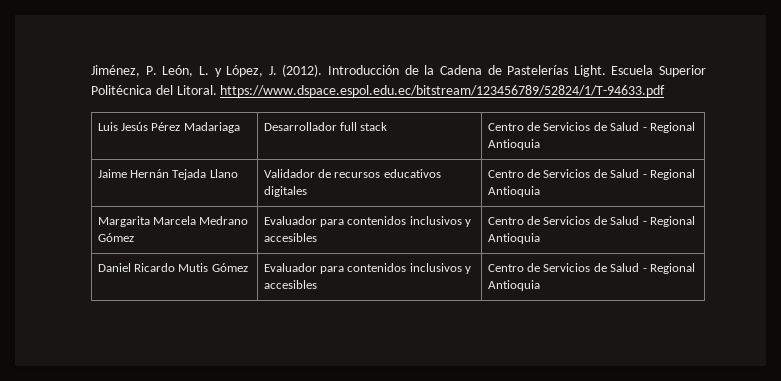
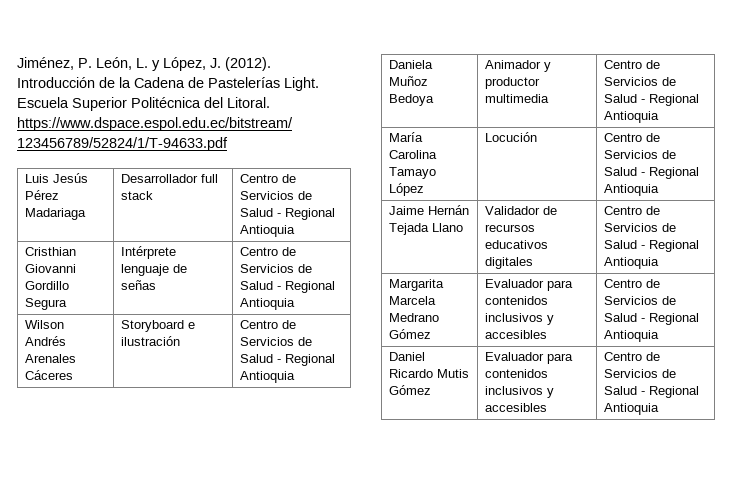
(540, 144) none -> [24,247,76,256] [24,264,76,273] [24,281,69,290] [24,298,67,310] [120,246,176,259] [120,264,187,276] [120,280,156,290] [239,247,296,256] [239,264,312,273] [239,281,335,293] [239,298,295,310] [24,320,64,329] [24,336,66,346] [24,354,76,363] [24,370,73,380] [120,320,195,332] [120,336,180,346] [239,320,296,329] [239,337,312,346] [239,354,335,366] [239,371,295,383] [388,60,433,69] [388,76,428,86] [388,94,434,106] [484,60,551,72] [484,77,540,89] [484,94,549,103] [603,60,660,69] [603,77,676,86] [603,94,699,106] [603,111,659,123] [388,132,423,142] [388,150,437,159] [388,167,436,179] [388,183,424,196] [484,132,537,142] [603,133,660,142] [603,150,676,159] [603,167,699,179] [603,184,659,196] // Cristhian Giovanni Gordillo Segura | Intérprete lenguaje de señas | Centro de Servicios de Salud - Regional Antioquia // Wilson Andrés Arenales Cáceres | Storyboard e ilustración | Centro de Servicios de Salud - Regional Antioquia // Daniela Muñoz Bedoya | Animador y productor multimedia | Centro de Servicios de Salud - Regional Antioquia // María Carolina Tamayo López | Locución | Centro de Servicios de Salud - Regional Antioquia

